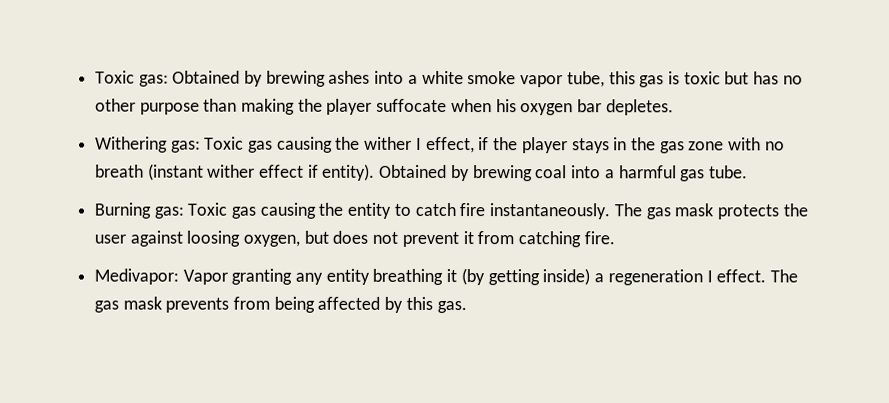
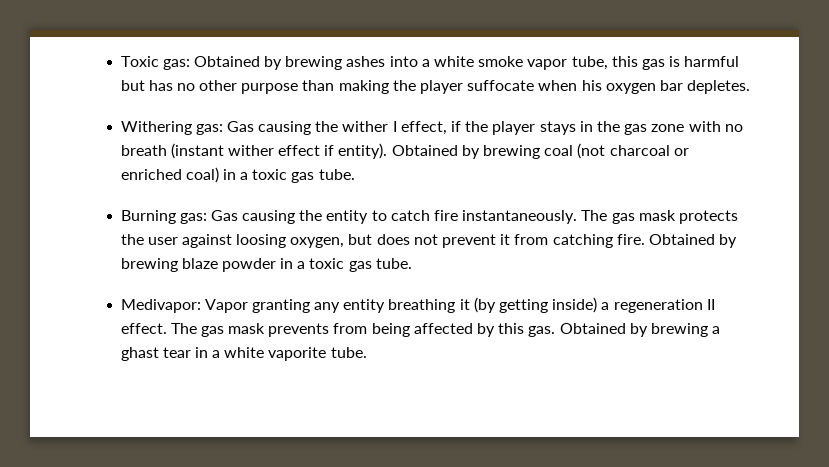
[683,71,721,85] toxic -> [684,56,740,67] harmful
[204,136,274,153] Toxic gas -> [226,121,254,132] Gas
[571,165,677,179] into a harmful -> [577,143,689,159] [120,167,288,183] (not charcoal or enriched coal) in a toxic
[187,202,257,219] Toxic gas -> [210,210,238,221] Gas
(615, 238) none -> [648,234,738,248] [120,258,412,272] Obtained by brewing blaze powder in a toxic gas tube.
[706,270,713,283] I -> [706,299,715,310] II
(467, 307) none -> [559,323,721,337] [120,347,367,361] Obtained by brewing a ghast tear in a white vaporite tube.

